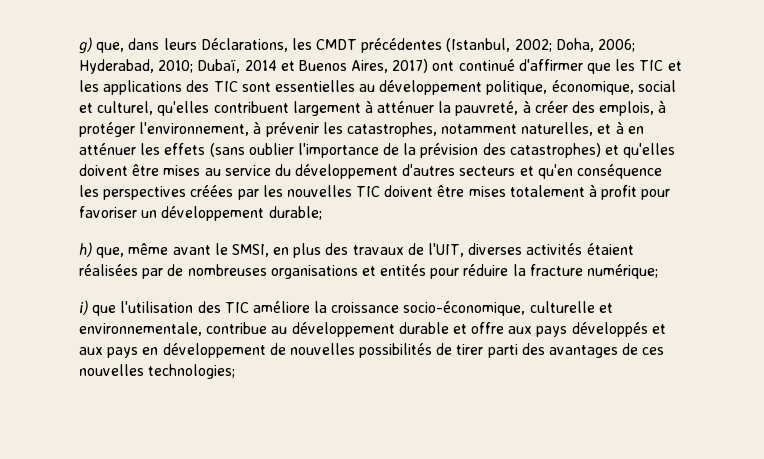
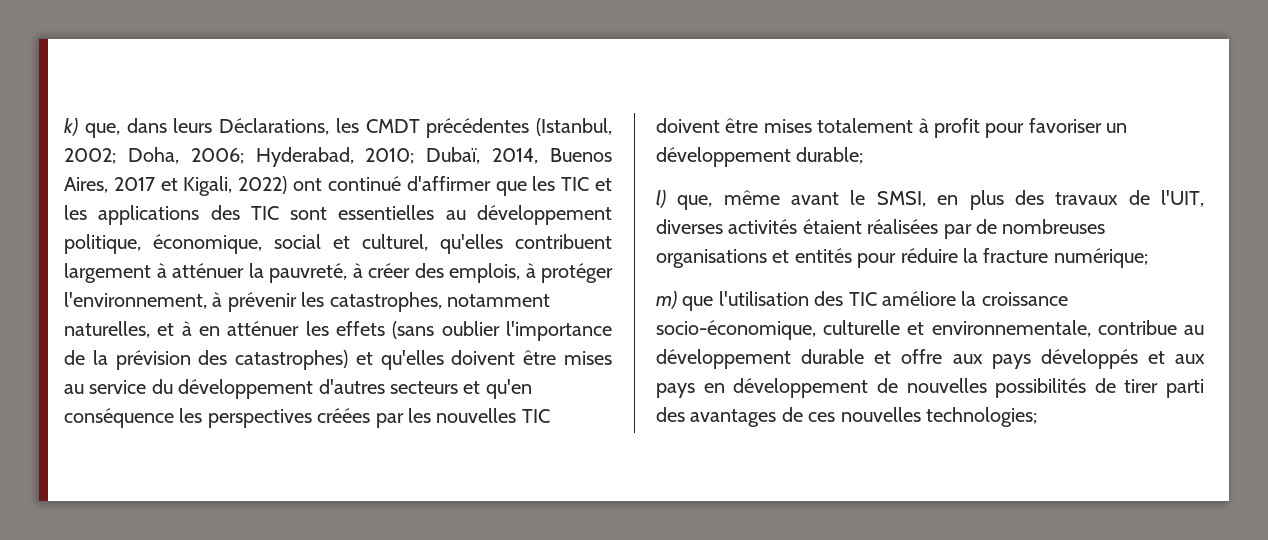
[79,37,92,54] g) -> [64,118,78,136] k)
[244,59,429,73] 2014 et Buenos Aires, 2017) -> [492,148,612,164] [64,176,288,196] 2014, Buenos Aires, 2017 et Kigali, 2022)
[79,242,92,257] h) -> [656,190,666,208] l)
[79,300,88,315] i) -> [656,291,677,309] m)

